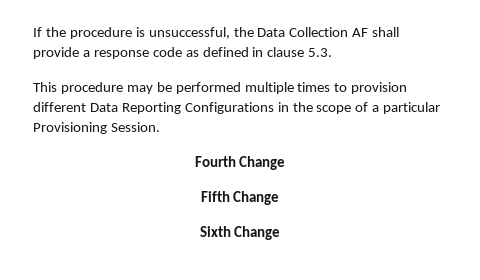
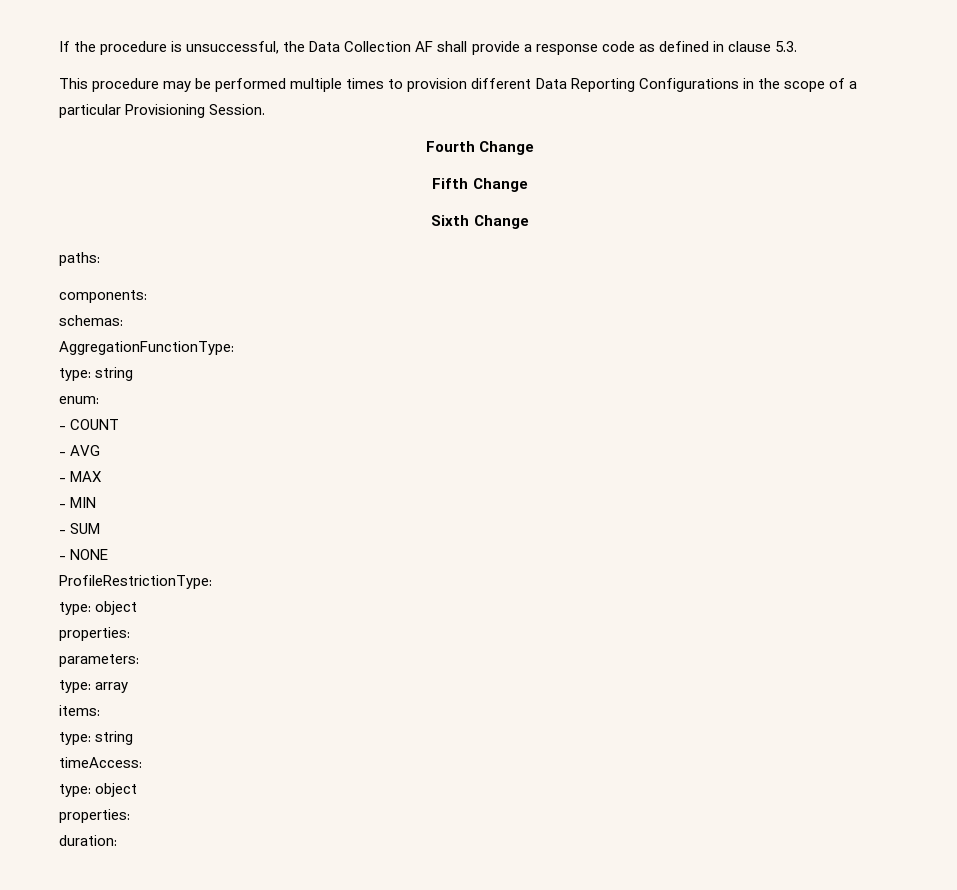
(281, 233) none -> [59,252,100,266] [59,290,147,303] [59,315,123,326] [59,341,234,355] [59,367,134,381] [59,396,99,404] [59,419,120,430] [59,445,101,456] [59,471,103,482] [59,497,97,508] [59,523,101,534] [59,549,109,560] [59,575,212,589] [59,601,138,615] [59,627,130,641] [59,654,139,667] [59,680,129,693] [59,705,100,716] [59,731,134,745] [59,757,142,768] [59,783,138,797] [59,809,130,823] [59,835,117,846] // paths: // components: // schemas: // AggregationFunctionType: // type: string // enum: // - COUNT // - AVG // - MAX // - MIN // - SUM // - NONE // ProfileRestrictionType: // type: object // properties: // parameters: // type: array // items: // type: string // timeAccess: // type: object // properties: // duration:

